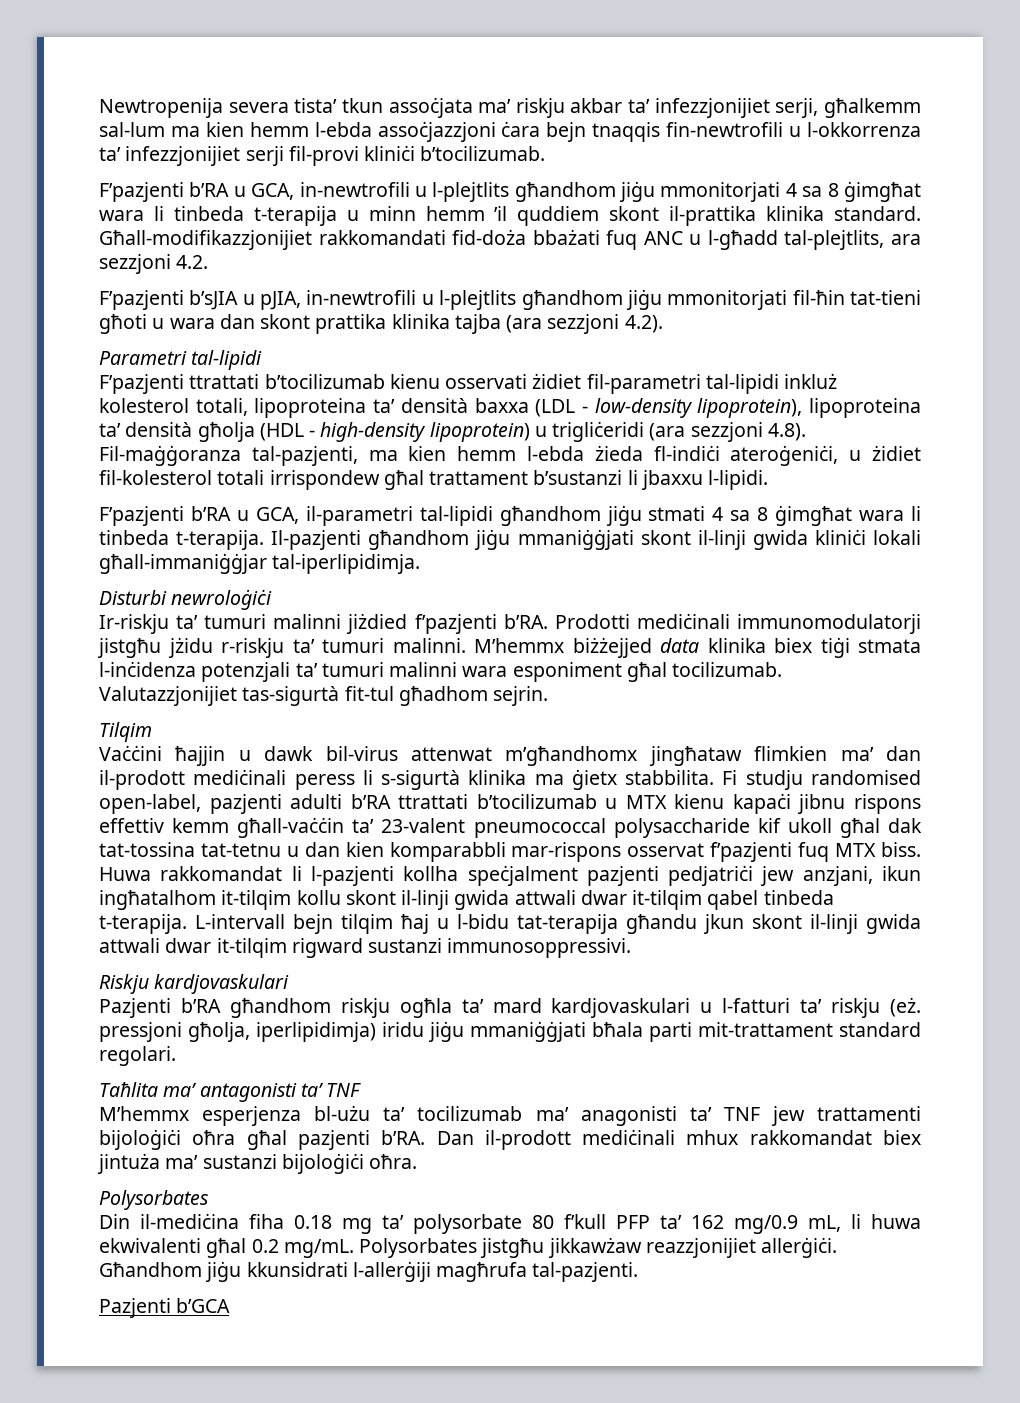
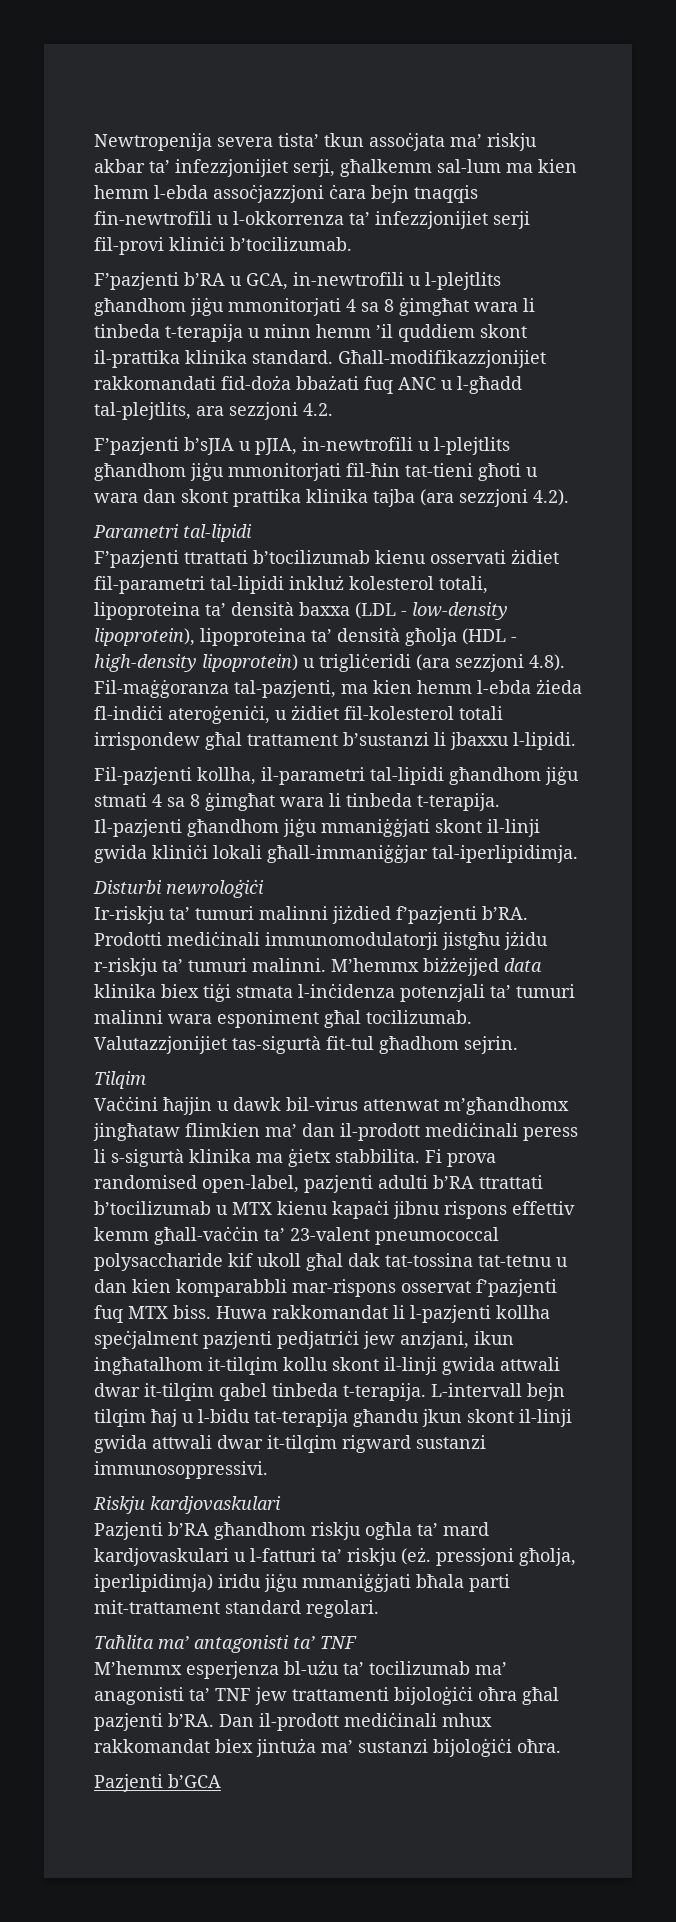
[99,506,299,526] F’pazjenti b’RA u GCA, -> [94,767,256,785] Fil-pazjenti kollha,
[745,770,803,790] studju -> [447,1153,496,1167] prova
[99,1190,209,1210] [99,1213,921,1234] [99,1237,838,1258] [99,1261,639,1282] // Polysorbates // Din il-mediċina fiha 0.18 mg ta’ polysorbate 80 f’kull PFP ta’ 162 mg/0.9 mL, li huwa ekwivalenti għal 0.2 mg/mL. Polysorbates jistgħu jikkawżaw reazzjonijiet allerġiċi. Għandhom jiġu kkunsidrati l-allerġiji magħrufa tal-pazjenti. -> (561, 1746) none

